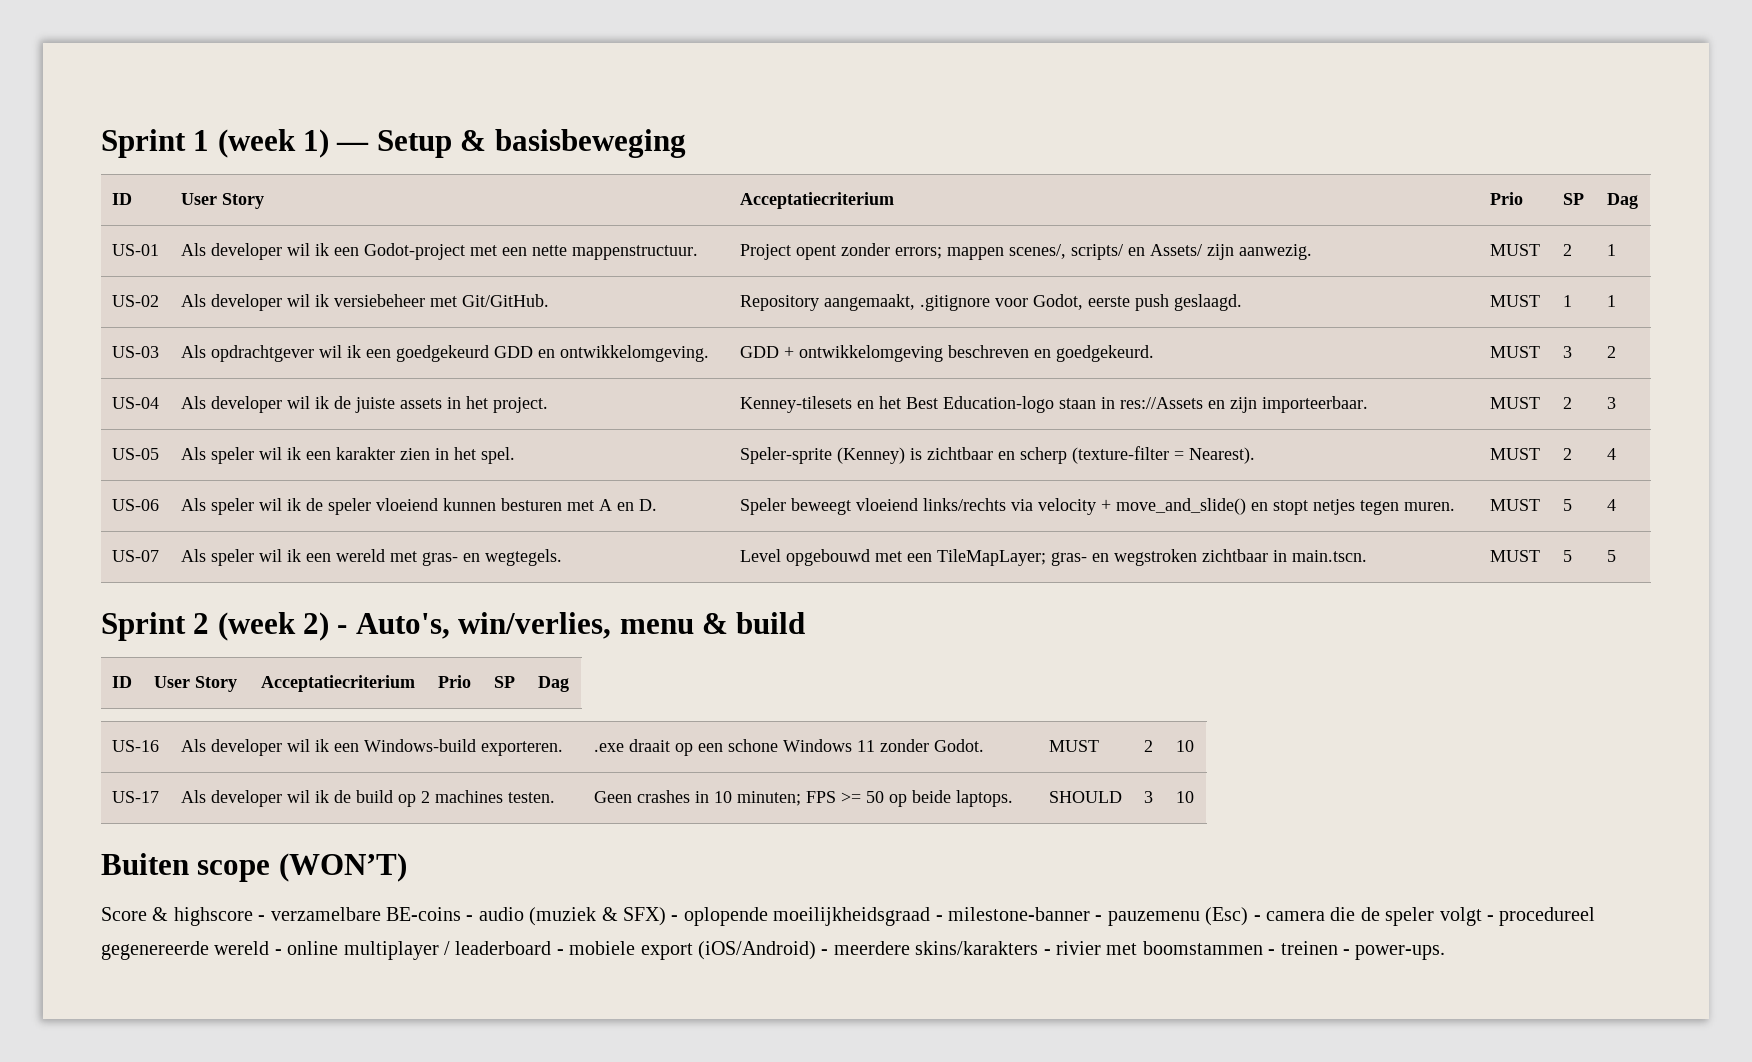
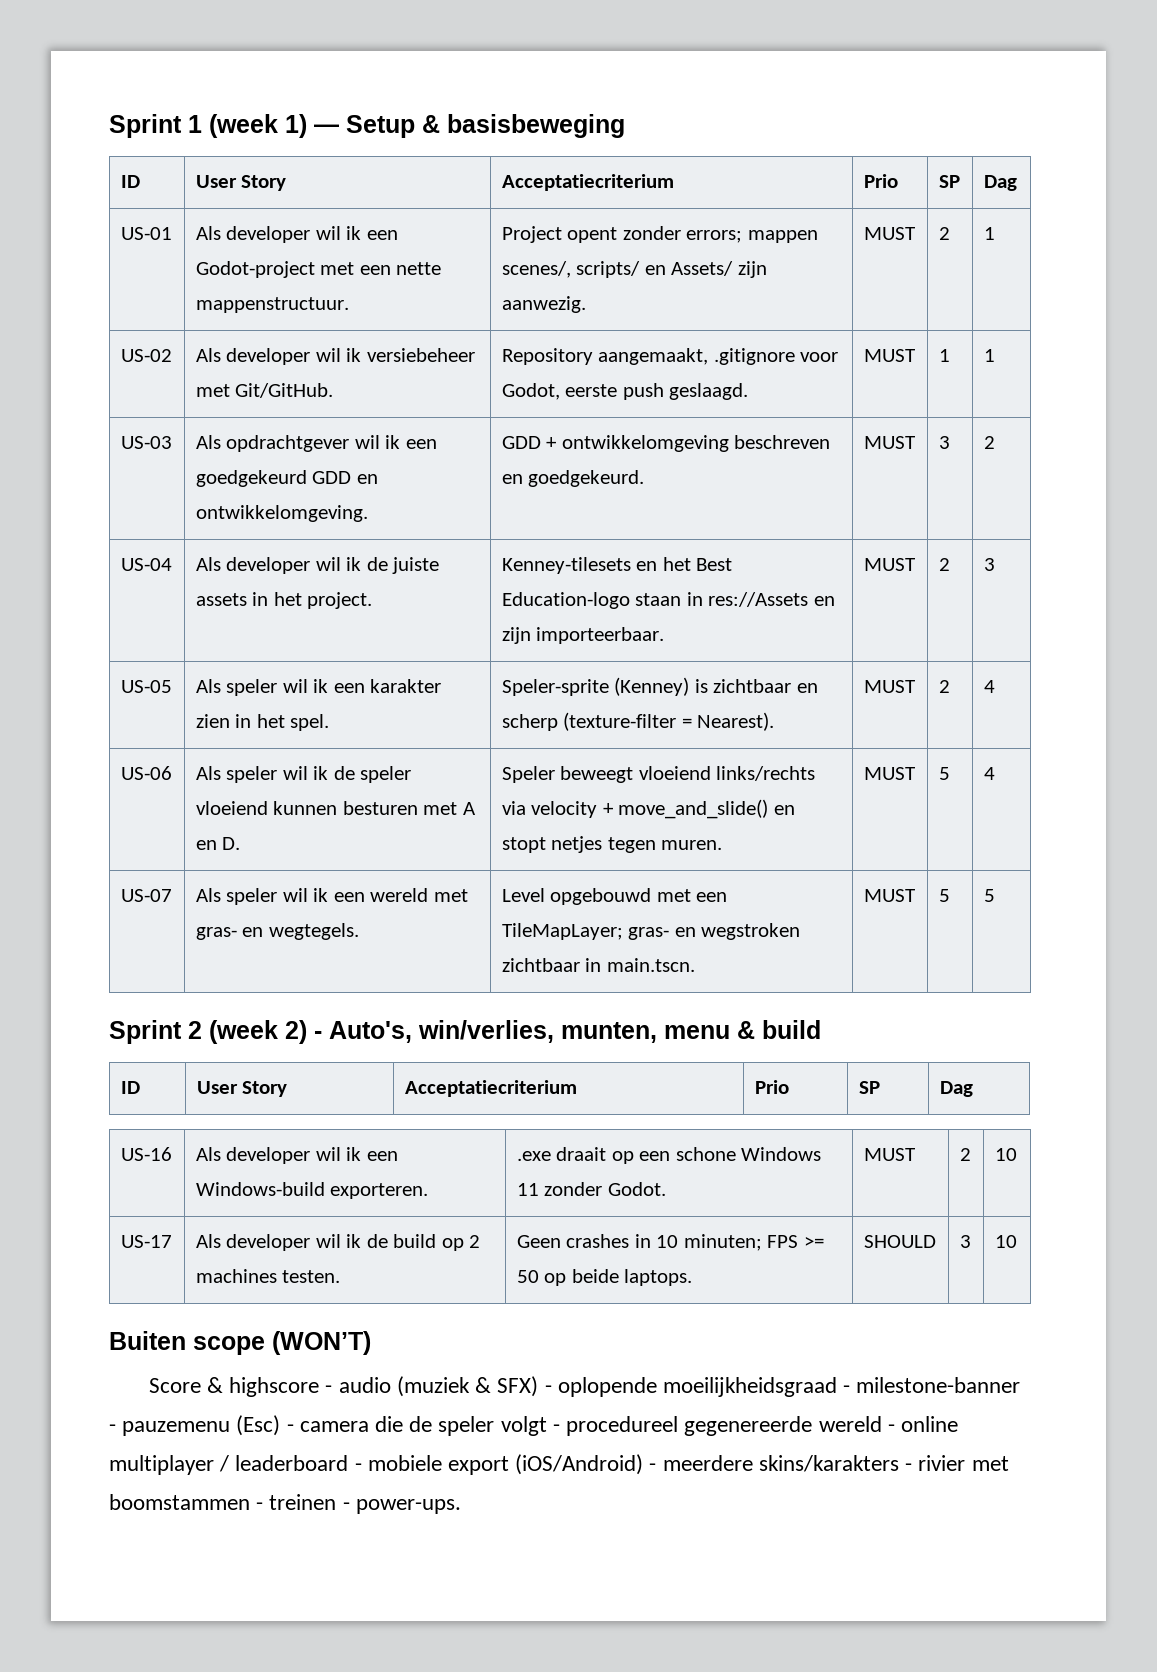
(612, 625) none -> [561,1022,657,1043] munten,
[270,907,474,921] verzamelbare BE-coins - -> (333, 1389) none

